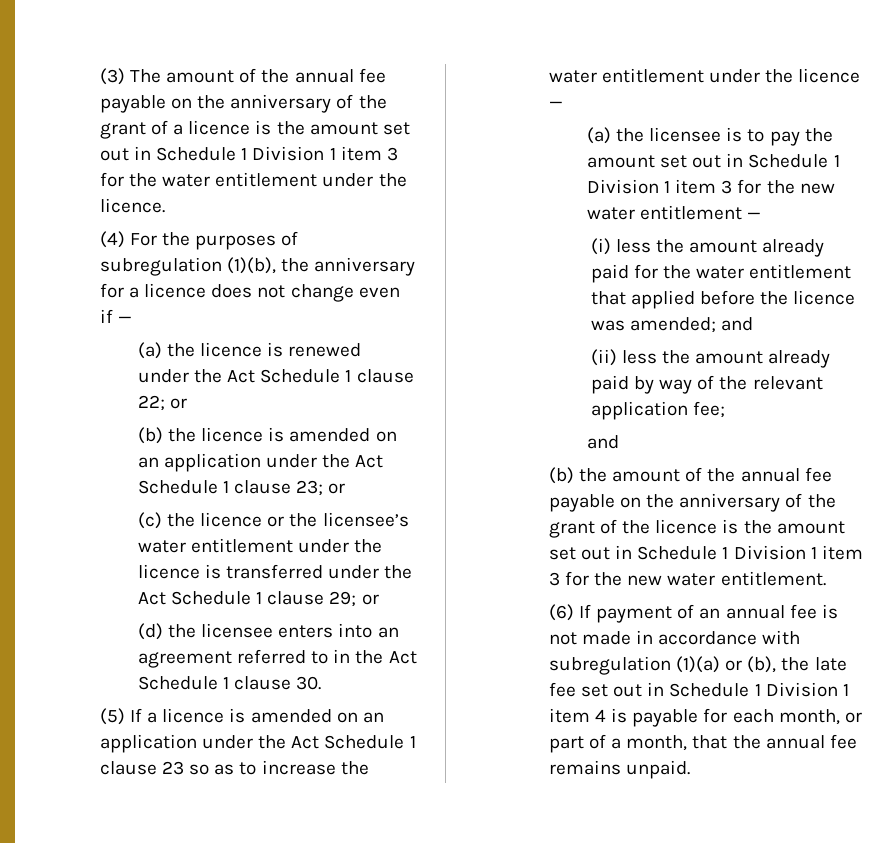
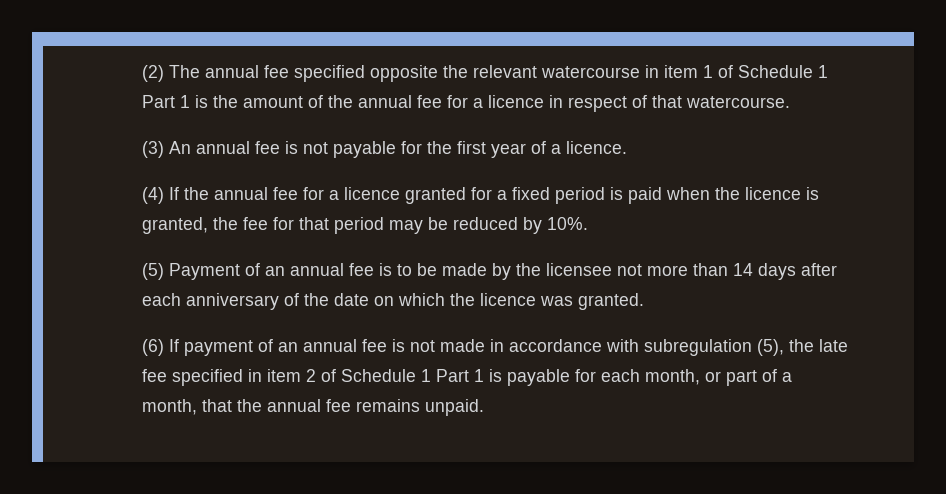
[99,68,386,85] [99,94,387,113] [99,120,410,139] [99,146,398,161] [99,172,407,187] [99,198,165,213] [99,231,299,250] [99,257,416,276] [99,283,400,302] [99,309,133,323] [137,342,362,359] [137,369,414,383] [137,395,188,411] [137,427,397,444] [137,453,384,472] [137,480,346,496] [137,512,409,529] [137,538,383,553] [137,564,413,579] [137,591,379,607] [137,623,399,640] [137,649,417,668] [137,676,322,690] [99,708,384,725] [99,734,416,753] [99,760,369,775] [548,68,861,83] [548,101,563,108] [586,127,833,146] [586,153,840,168] [586,179,835,194] [586,205,762,220] [590,238,825,257] [590,264,852,283] [590,290,856,309] [590,317,754,333] [590,349,831,368] [590,375,823,394] [590,401,726,420] [586,435,619,449] [548,467,574,484] (3) The amount of the annual fee payable on the anniversary of the grant of a licence is the amount set out in Schedule 1 Division 1 item 3 for the water entitlement under the licence. // (4) For the purposes of subregulation (1)(b), the anniversary for a licence does not change even if — // (a) the licence is renewed under the Act Schedule 1 clause 22; or // (b) the licence is amended on an application under the Act Schedule 1 clause 23; or // (c) the licence or the licensee’s water entitlement under the licence is transferred under the Act Schedule 1 clause 29; or // (d) the licensee enters into an agreement referred to in the Act Schedule 1 clause 30. // (5) If a licence is amended on an application under the Act Schedule 1 clause 23 so as to increase the water entitlement under the licence — // (a) the licensee is to pay the amount set out in Schedule 1 Division 1 item 3 for the new water entitlement — // (i) less the amount already paid for the water entitlement that applied before the licence was amended; and // (ii) less the amount already paid by way of the relevant application fee; // and // (b) -> [141,65,828,82] [141,95,208,108] (2) The annual fee specified opposite the relevant watercourse in item 1 of Schedule 1 Part 1 is
[548,493,836,512] [548,519,845,538] [548,545,863,560] [548,571,826,586] payable on the anniversary of the grant of the licence is the amount set out in Schedule 1 Division 1 item 3 for the new water entitlement. -> [446,95,790,112] [141,141,627,158] [141,187,819,204] [141,217,588,234] [141,263,837,280] [141,293,644,310] for a licence in respect of that watercourse. // (3) An annual fee is not payable for the first year of a licence. // (4) If the annual fee for a licence granted for a fixed period is paid when the licence is granted, the fee for that period may be reduced by 10%. // (5) Payment of an annual fee is to be made by the licensee not more than 14 days after each anniversary of the date on which the licence was granted.
[676,656,847,673] [548,682,849,697] [548,708,607,723] (1)(a) or (b), the late fee set out in Schedule 1 Division 1 item 4 -> [756,339,848,356] [141,369,484,386] (5), the late fee specified in item 2 of Schedule 1 Part 1

